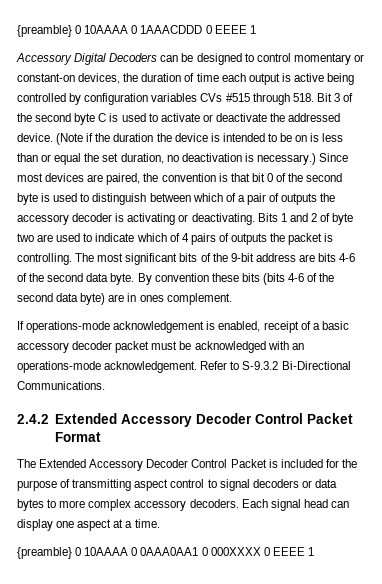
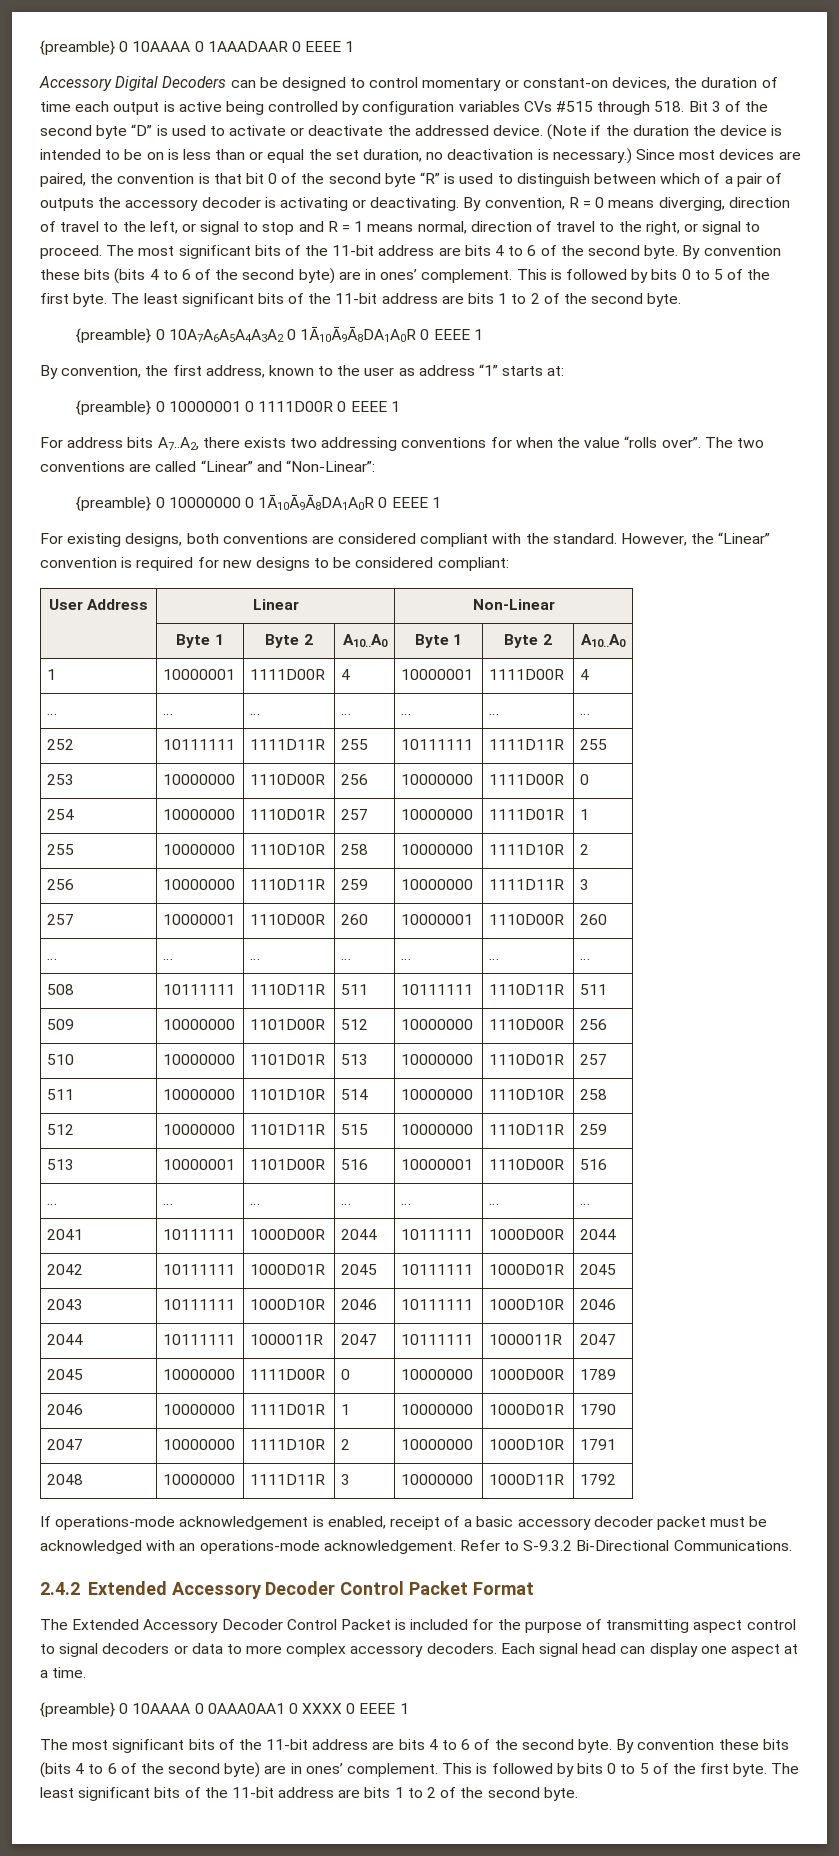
[17,25,203,37] {preamble} 0 10AAAA 0 1AAACDDD -> [40,40,288,55] {preamble} 0 10AAAA 0 1AAADAAR
[98,113,107,122] C -> [131,124,153,136] “D”
(38, 199) none -> [420,172,441,184] “R”
[257,213,354,225] [17,233,334,245] [17,253,356,265] [17,273,335,285] [17,293,232,305] Bits 1 and 2 of byte two are used to indicate which of 4 pairs of outputs the packet is controlling. The most significant bits of the 9-bit address are bits 4-6 of the second data byte. By convention these bits (bits 4-6 of the second data byte) are in ones complement. -> [463,197,790,211] [40,221,761,235] [40,245,781,259] [40,268,771,284] [40,293,682,307] [76,326,483,343] [40,364,565,379] [76,400,400,415] [40,436,764,451] [40,460,375,472] [76,494,441,511] [40,532,771,547] [40,557,509,571] [48,599,149,610] [252,599,299,610] [472,599,555,610] [176,634,224,648] [265,634,313,648] [342,634,388,647] [414,634,463,648] [504,634,552,648] [581,634,626,647] [47,669,57,680] [163,669,236,680] [250,669,326,680] [341,669,351,680] [401,669,474,680] [489,669,565,680] [580,669,590,680] [47,713,58,715] [163,713,174,715] [250,713,261,715] [341,713,352,715] [401,713,412,715] [489,713,500,715] [580,713,591,715] [47,739,75,750] [163,739,236,750] [250,739,326,750] [341,739,369,750] [401,739,474,750] [489,739,565,750] [580,739,608,750] [47,774,75,785] [163,774,236,785] [250,774,326,785] [341,774,369,785] [401,774,474,785] [489,774,565,785] [580,774,590,785] [47,809,75,820] [163,809,236,820] [250,809,326,820] [341,809,369,820] [401,809,474,820] [489,809,565,820] [580,809,590,820] [47,844,75,855] [163,844,236,855] [250,844,326,855] [341,844,369,855] [401,844,474,855] [489,844,565,855] [580,844,590,855] [47,879,75,890] [163,879,236,890] [250,879,326,890] [341,879,369,890] [401,879,474,890] [489,879,565,890] [580,879,590,890] [47,914,75,925] [163,914,236,925] [250,914,326,925] [341,914,369,925] [401,914,474,925] [489,914,565,925] [580,914,608,925] [47,958,58,960] [163,958,174,960] [250,958,261,960] [341,958,352,960] [401,958,412,960] [489,958,500,960] [580,958,591,960] [47,984,75,995] [163,984,236,995] [250,984,326,995] [341,984,369,995] [401,984,474,995] [489,984,565,995] [580,984,608,995] [47,1019,75,1030] [163,1019,236,1030] [250,1019,326,1030] [341,1019,369,1030] [401,1019,474,1030] [489,1019,565,1030] [580,1019,608,1030] [47,1054,75,1065] [163,1054,236,1065] [250,1054,326,1065] [341,1054,369,1065] [401,1054,474,1065] [489,1054,565,1065] [580,1054,608,1065] [47,1089,75,1100] [163,1089,236,1100] [250,1089,326,1100] [341,1089,369,1100] [401,1089,474,1100] [489,1089,565,1100] [580,1089,608,1100] [47,1124,75,1135] [163,1124,236,1135] [250,1124,326,1135] [341,1124,369,1135] [401,1124,474,1135] [489,1124,565,1135] [580,1124,608,1135] [47,1159,75,1170] [163,1159,236,1170] [250,1159,326,1170] [341,1159,369,1170] [401,1159,474,1170] [489,1159,565,1170] [580,1159,608,1170] [47,1203,58,1205] [163,1203,174,1205] [250,1203,261,1205] [341,1203,352,1205] [401,1203,412,1205] [489,1203,500,1205] [580,1203,591,1205] [47,1229,84,1240] [163,1229,236,1240] [250,1229,326,1240] [341,1229,378,1240] [401,1229,474,1240] [489,1229,565,1240] [580,1229,617,1240] [47,1264,84,1275] [163,1264,236,1275] [250,1264,326,1275] [341,1264,378,1275] [401,1264,474,1275] [489,1264,565,1275] [580,1264,617,1275] [47,1299,84,1310] [163,1299,236,1310] [250,1299,326,1310] [341,1299,378,1310] [401,1299,474,1310] [489,1299,565,1310] [580,1299,617,1310] [47,1334,84,1345] [163,1334,236,1345] [250,1334,324,1345] [341,1334,378,1345] [401,1334,474,1345] [489,1334,563,1345] [580,1334,617,1345] [47,1369,84,1380] [163,1369,236,1380] [250,1369,326,1380] [341,1369,351,1380] [401,1369,474,1380] [489,1369,565,1380] [580,1369,617,1380] [47,1404,84,1415] [163,1404,236,1415] [250,1404,326,1415] [341,1404,351,1415] [401,1404,474,1415] [489,1404,565,1415] [580,1404,617,1415] [47,1439,84,1450] [163,1439,236,1450] [250,1439,326,1450] [341,1439,351,1450] [401,1439,474,1450] [489,1439,565,1450] [580,1439,617,1450] [47,1474,84,1485] [163,1474,236,1485] [250,1474,326,1485] [341,1474,351,1485] [401,1474,474,1485] [489,1474,565,1485] [580,1474,617,1485] By convention, R = 0 means diverging, direction of travel to the left, or signal to stop and R = 1 means normal, direction of travel to the right, or signal to proceed. The most significant bits of the 11-bit address are bits 4 to 6 of the second byte. By convention these bits (bits 4 to 6 of the second byte) are in ones’ complement. This is followed by bits 0 to 5 of the first byte. The least significant bits of the 11-bit address are bits 1 to 2 of the second byte. // {preamble} 0 10A7A6A5A4A3A2 0 1Ā10Ā9Ā8DA1A0R 0 EEEE 1 // By convention, the first address, known to the user as address “1” starts at: // {preamble} 0 10000001 0 1111D00R 0 EEEE 1 // For address bits A7..A2, there exists two addressing conventions for when the value “rolls over”. The two conventions are called “Linear” and “Non-Linear”: // {preamble} 0 10000000 0 1Ā10Ā9Ā8DA1A0R 0 EEEE 1 // For existing designs, both conventions are considered compliant with the standard. However, the “Linear” convention is required for new designs to be considered compliant: // User Address | Linear | Non-Linear // | Byte 1 | Byte 2 | A10..A0 | Byte 1 | Byte 2 | A10..A0 // 1 | 10000001 | 1111D00R | 4 | 10000001 | 1111D00R | 4 // … | … | … | … | … | … | … // 252 | 10111111 | 1111D11R | 255 | 10111111 | 1111D11R | 255 // 253 | 10000000 | 1110D00R | 256 | 10000000 | 1111D00R | 0 // 254 | 10000000 | 1110D01R | 257 | 10000000 | 1111D01R | 1 // 255 | 10000000 | 1110D10R | 258 | 10000000 | 1111D10R | 2 // 256 | 10000000 | 1110D11R | 259 | 10000000 | 1111D11R | 3 // 257 | 10000001 | 1110D00R | 260 | 10000001 | 1110D00R | 260 // … | … | … | … | … | … | … // 508 | 10111111 | 1110D11R | 511 | 10111111 | 1110D11R | 511 // 509 | 10000000 | 1101D00R | 512 | 10000000 | 1110D00R | 256 // 510 | 10000000 | 1101D01R | 513 | 10000000 | 1110D01R | 257 // 511 | 10000000 | 1101D10R | 514 | 10000000 | 1110D10R | 258 // 512 | 10000000 | 1101D11R | 515 | 10000000 | 1110D11R | 259 // 513 | 10000001 | 1101D00R | 516 | 10000001 | 1110D00R | 516 // … | … | … | … | … | … | … // 2041 | 10111111 | 1000D00R | 2044 | 10111111 | 1000D00R | 2044 // 2042 | 10111111 | 1000D01R | 2045 | 10111111 | 1000D01R | 2045 // 2043 | 10111111 | 1000D10R | 2046 | 10111111 | 1000D10R | 2046 // 2044 | 10111111 | 1000011R | 2047 | 10111111 | 1000011R | 2047 // 2045 | 10000000 | 1111D00R | 0 | 10000000 | 1000D00R | 1789 // 2046 | 10000000 | 1111D01R | 1 | 10000000 | 1000D01R | 1790 // 2047 | 10000000 | 1111D10R | 2 | 10000000 | 1000D10R | 1791 // 2048 | 10000000 | 1111D11R | 3 | 10000000 | 1000D11R | 1792
[17,499,44,511] bytes -> (223, 1648) none
[210,547,314,556] 000XXXX 0 EEEE 1 -> [302,1703,409,1714] [40,1739,789,1753] [40,1762,800,1778] [40,1787,578,1801] XXXX 0 EEEE 1 // The most significant bits of the 11-bit address are bits 4 to 6 of the second byte. By convention these bits (bits 4 to 6 of the second byte) are in ones’ complement. This is followed by bits 0 to 5 of the first byte. The least significant bits of the 11-bit address are bits 1 to 2 of the second byte.

